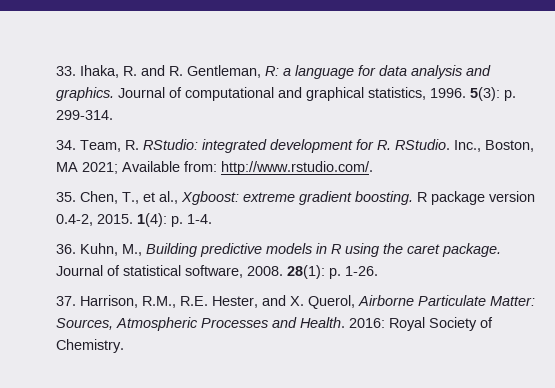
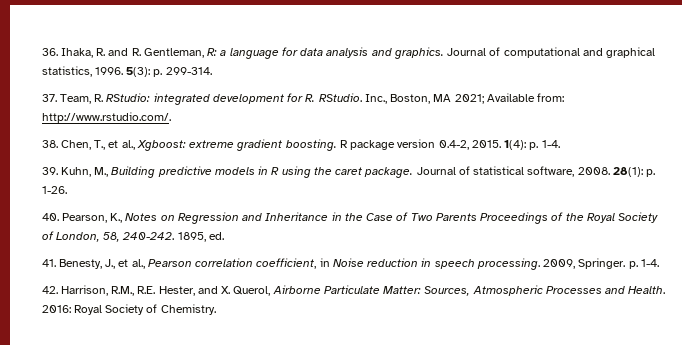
[56,66,77,76] 33. -> [41,48,58,56] 36.
[56,140,77,150] 34. -> [41,94,57,102] 37.
[56,192,77,202] 35. -> [41,140,58,148] 38.
[56,244,77,254] 36. -> [41,167,58,175] 39.
[56,296,77,306] 37. -> [41,212,659,224] [41,231,224,242] [41,258,659,270] [41,286,58,294] 40. Pearson, K., Notes on Regression and Inheritance in the Case of Two Parents Proceedings of the Royal Society of London, 58, 240-242. 1895, ed. // 41. Benesty, J., et al., Pearson correlation coefficient, in Noise reduction in speech processing. 2009, Springer. p. 1-4. // 42.

